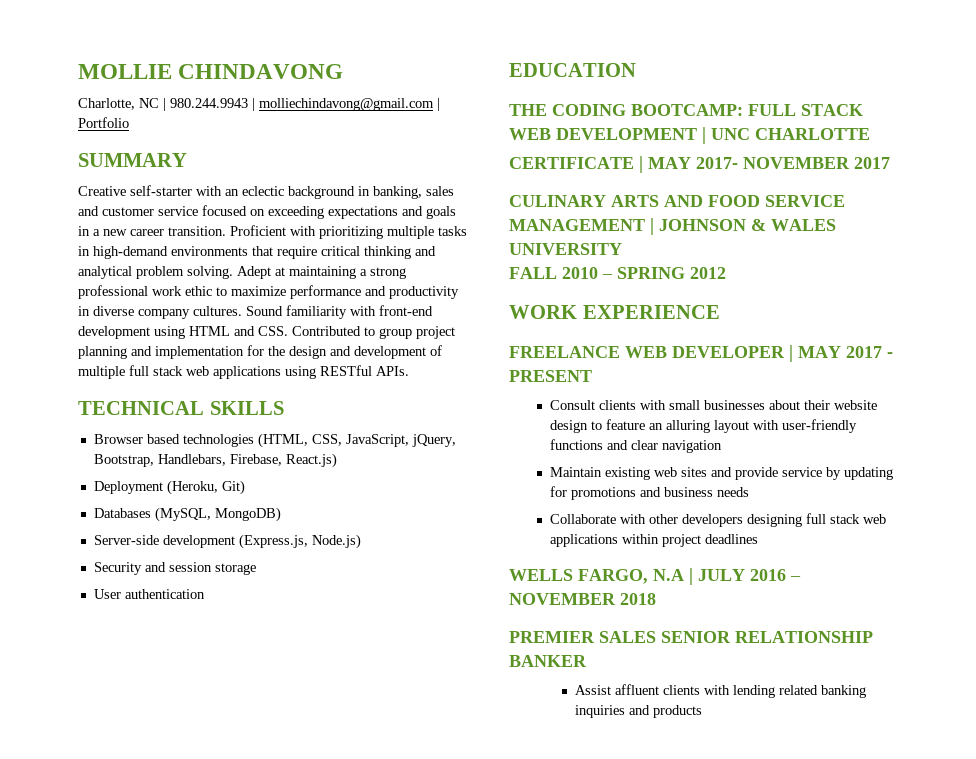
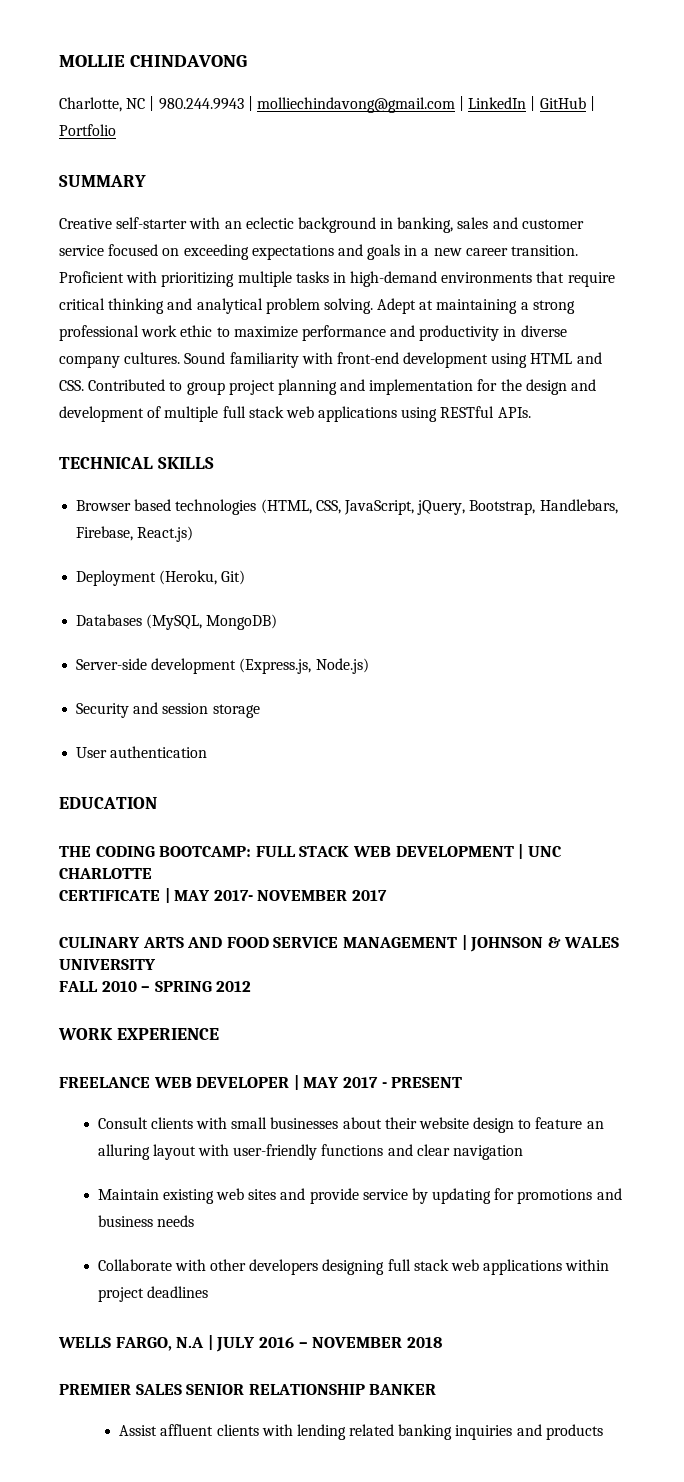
(440, 104) none -> [468,96,595,111] LinkedIn | GitHub |

